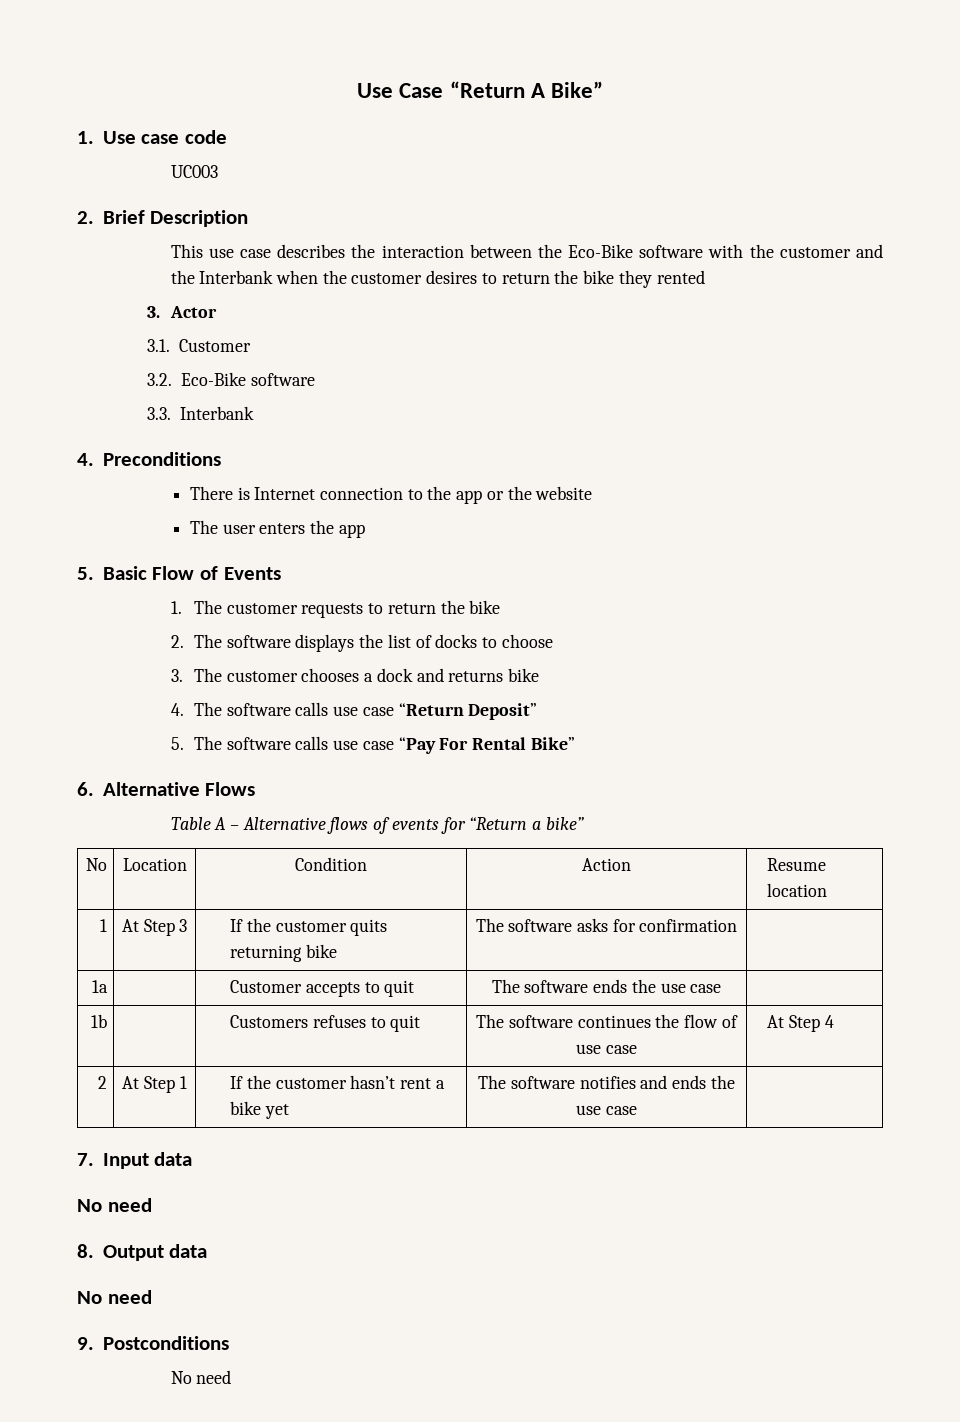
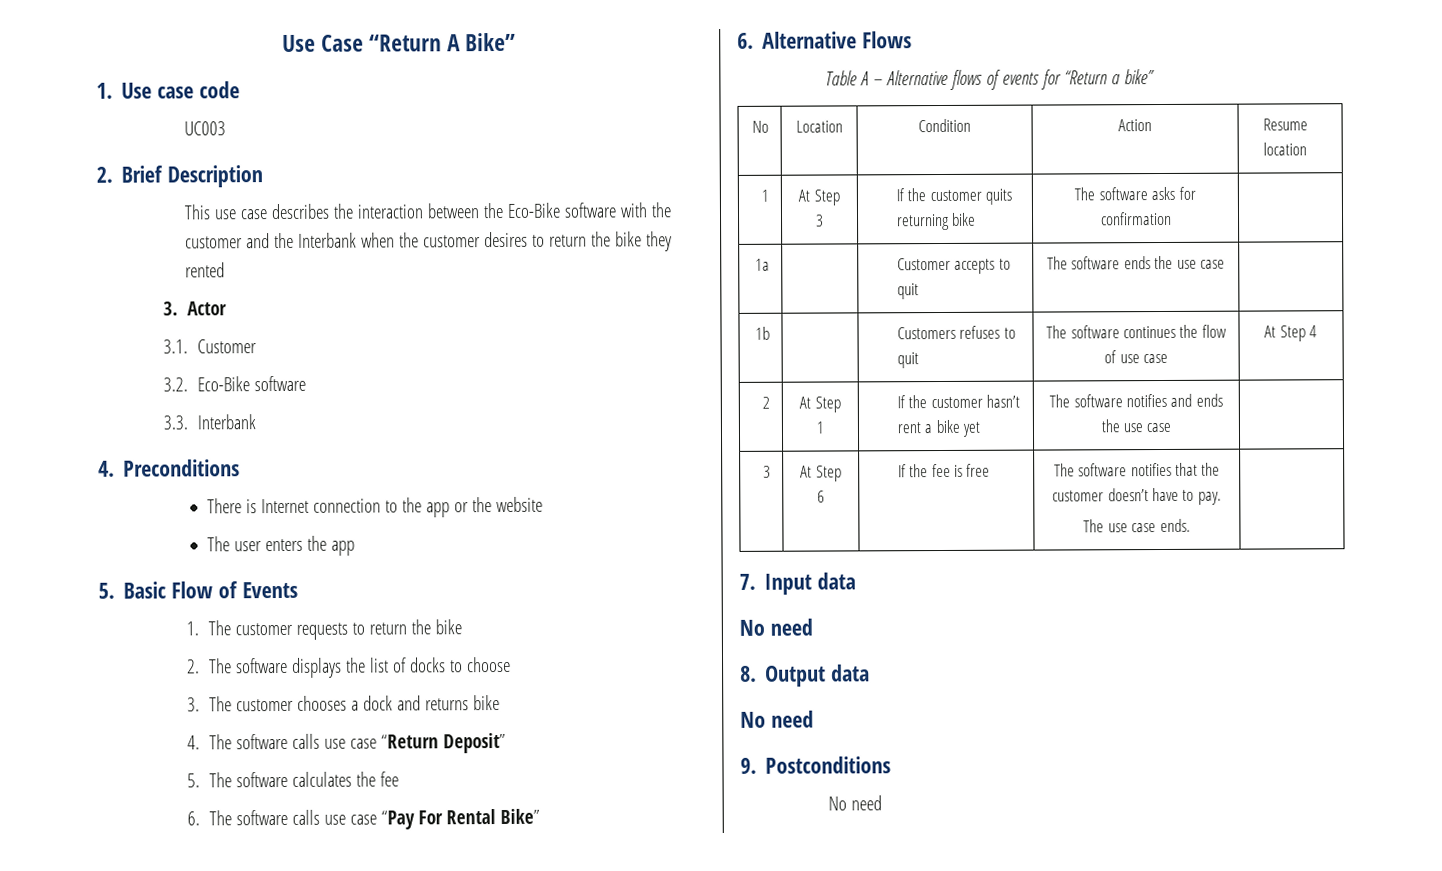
(291, 743) none -> [292,771,400,787] [187,809,289,826] calculates the fee // 6. The software
(637, 1110) none -> [762,465,771,478] [800,465,842,482] [817,490,825,503] [897,463,991,478] [1053,462,1221,477] [1052,487,1222,505] [1083,518,1191,533] // 3 | At Step 6 | If the fee is free | The software notifies that the customer doesn’t have to pay. // The use case ends. |

